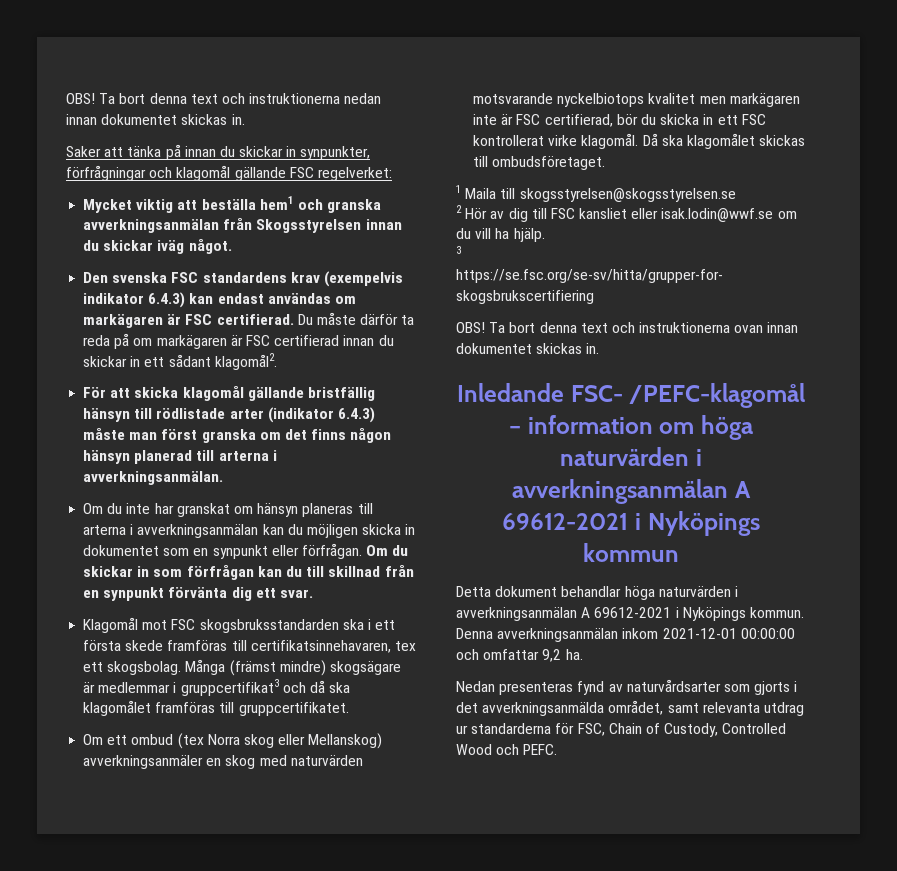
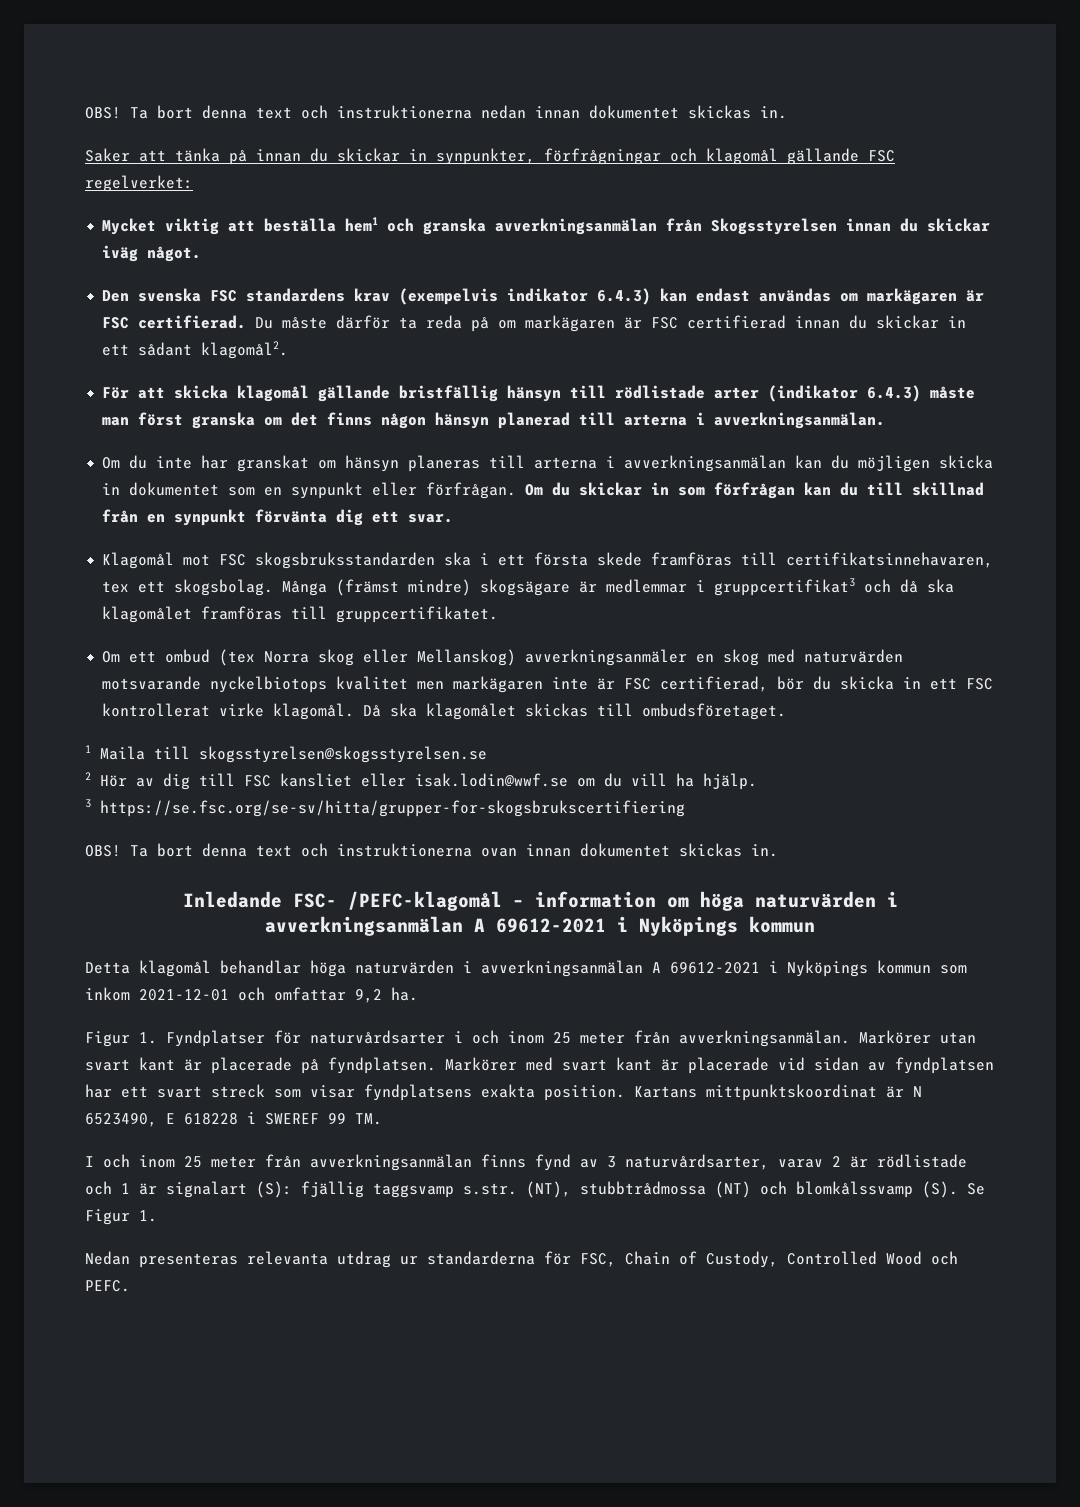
[495,586,558,597] dokument -> [139,960,211,977] klagomål
[749,607,804,618] [456,628,619,642] kommun. Denna avverkningsanmälan -> [877,960,967,974] kommun som
[740,628,795,639] 00:00:00 -> (229, 995) none
[456,679,798,695] [456,700,699,716] Nedan presenteras fynd av naturvårdsarter som gjorts i det avverkningsanmälda området, samt -> [85,1030,976,1047] [85,1057,994,1074] [85,1084,922,1101] [85,1112,382,1127] [85,1154,967,1171] [85,1181,985,1198] [85,1209,157,1225] [85,1251,238,1268] Figur 1. Fyndplatser för naturvårdsarter i och inom 25 meter från avverkningsanmälan. Markörer utan svart kant är placerade på fyndplatsen. Markörer med svart kant är placerade vid sidan av fyndplatsen har ett svart streck som visar fyndplatsens exakta position. Kartans mittpunktskoordinat är N 6523490, E 618228 i SWEREF 99 TM. // I och inom 25 meter från avverkningsanmälan finns fynd av 3 naturvårdsarter, varav 2 är rödlistade och 1 är signalart (S): fjällig taggsvamp s.str. (NT), stubbtrådmossa (NT) och blomkålssvamp (S). Se Figur 1. // Nedan presenteras

